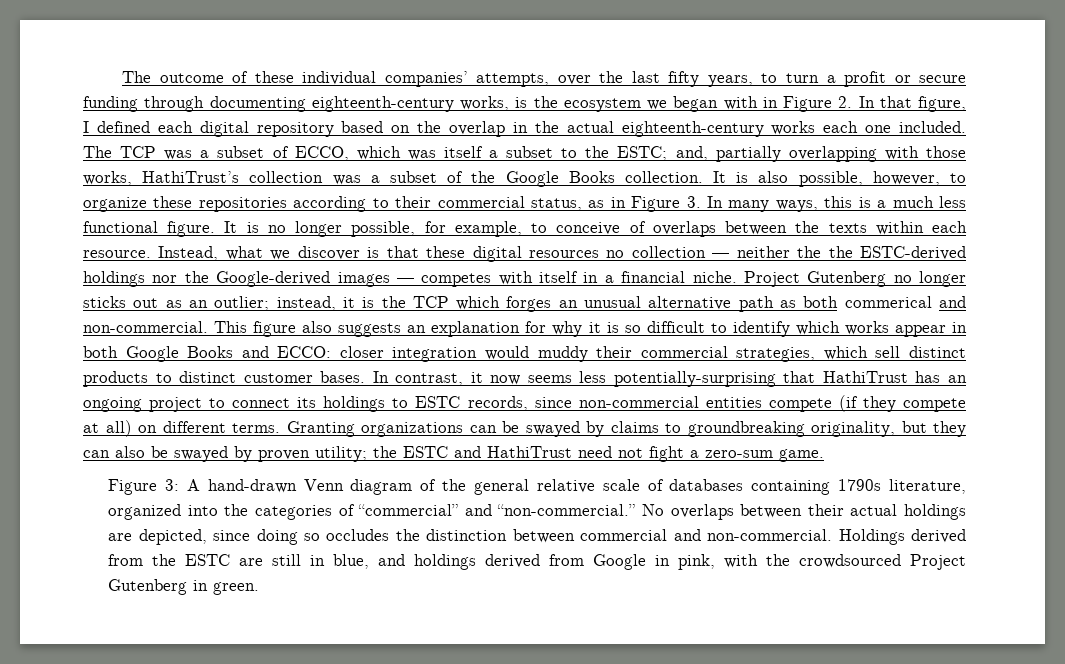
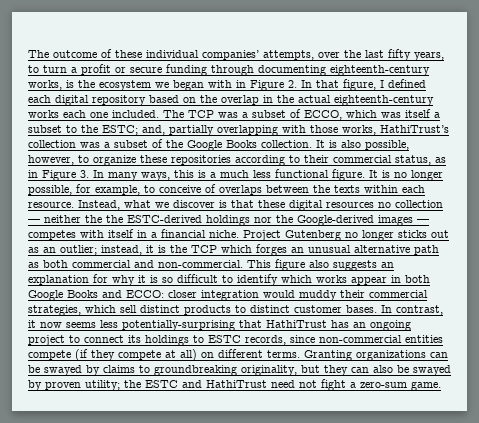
[844,296,932,308] commerical -> [72,260,131,268] commercial
[108,479,966,495] [108,504,967,520] [108,529,966,545] [108,554,967,570] [108,579,260,595] // Figure 3: A hand-drawn Venn diagram of the general relative scale of databases containing 1790s literature, organized into the categories of “commercial” and “non-commercial.” No overlaps between their actual holdings are depicted, since doing so occludes the distinction between commercial and non-commercial. Holdings derived from the ESTC are still in blue, and holdings derived from Google in pink, with the crowdsourced Project Gutenberg in green. -> (441, 386) none

